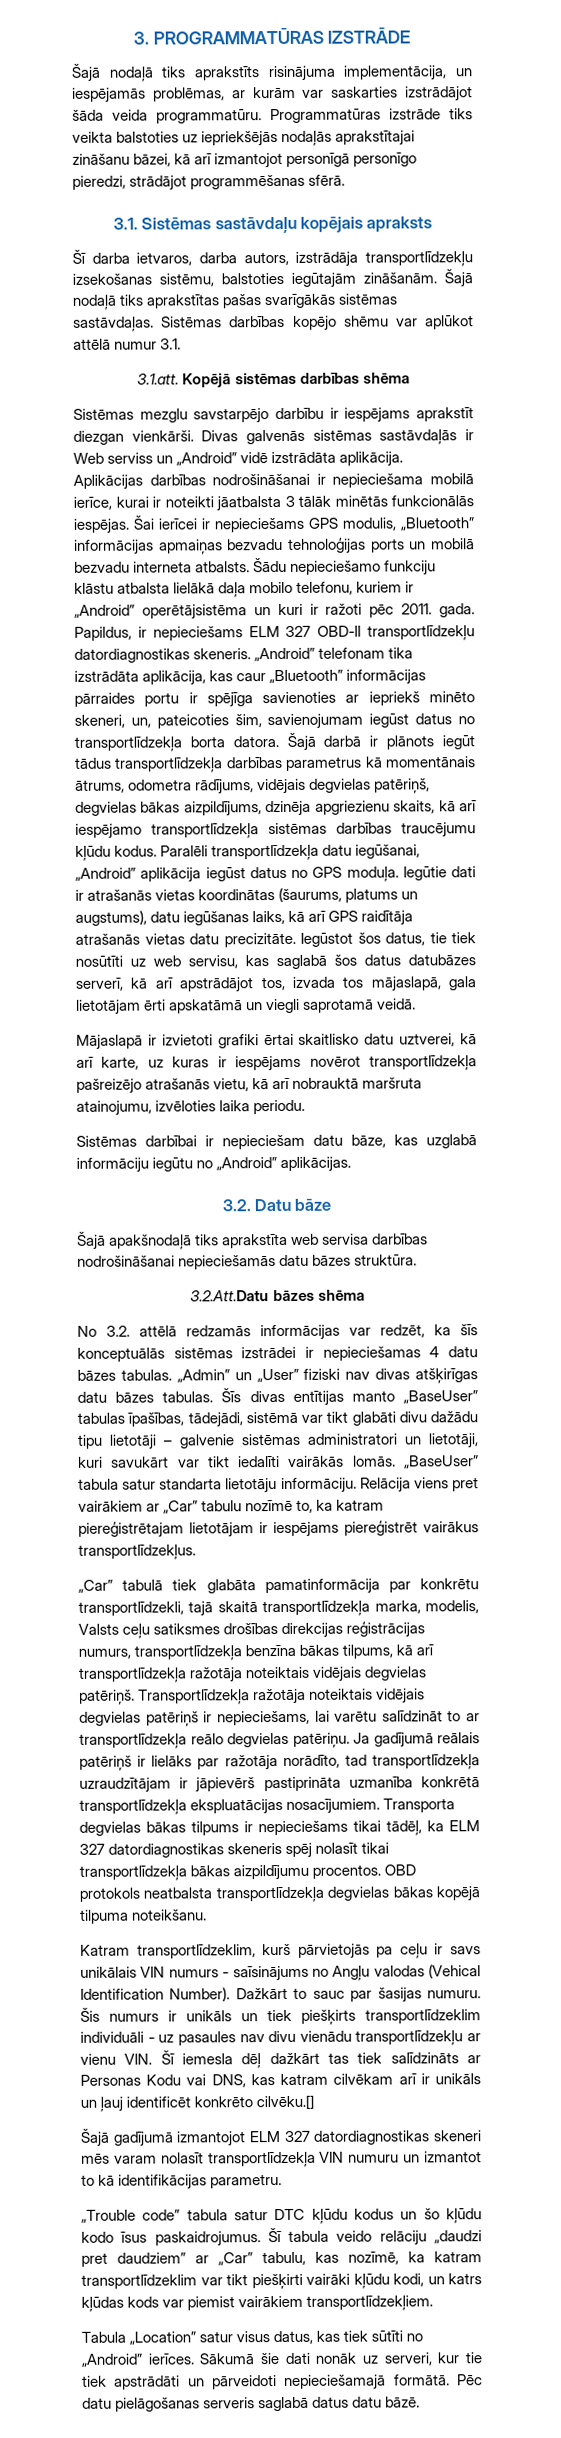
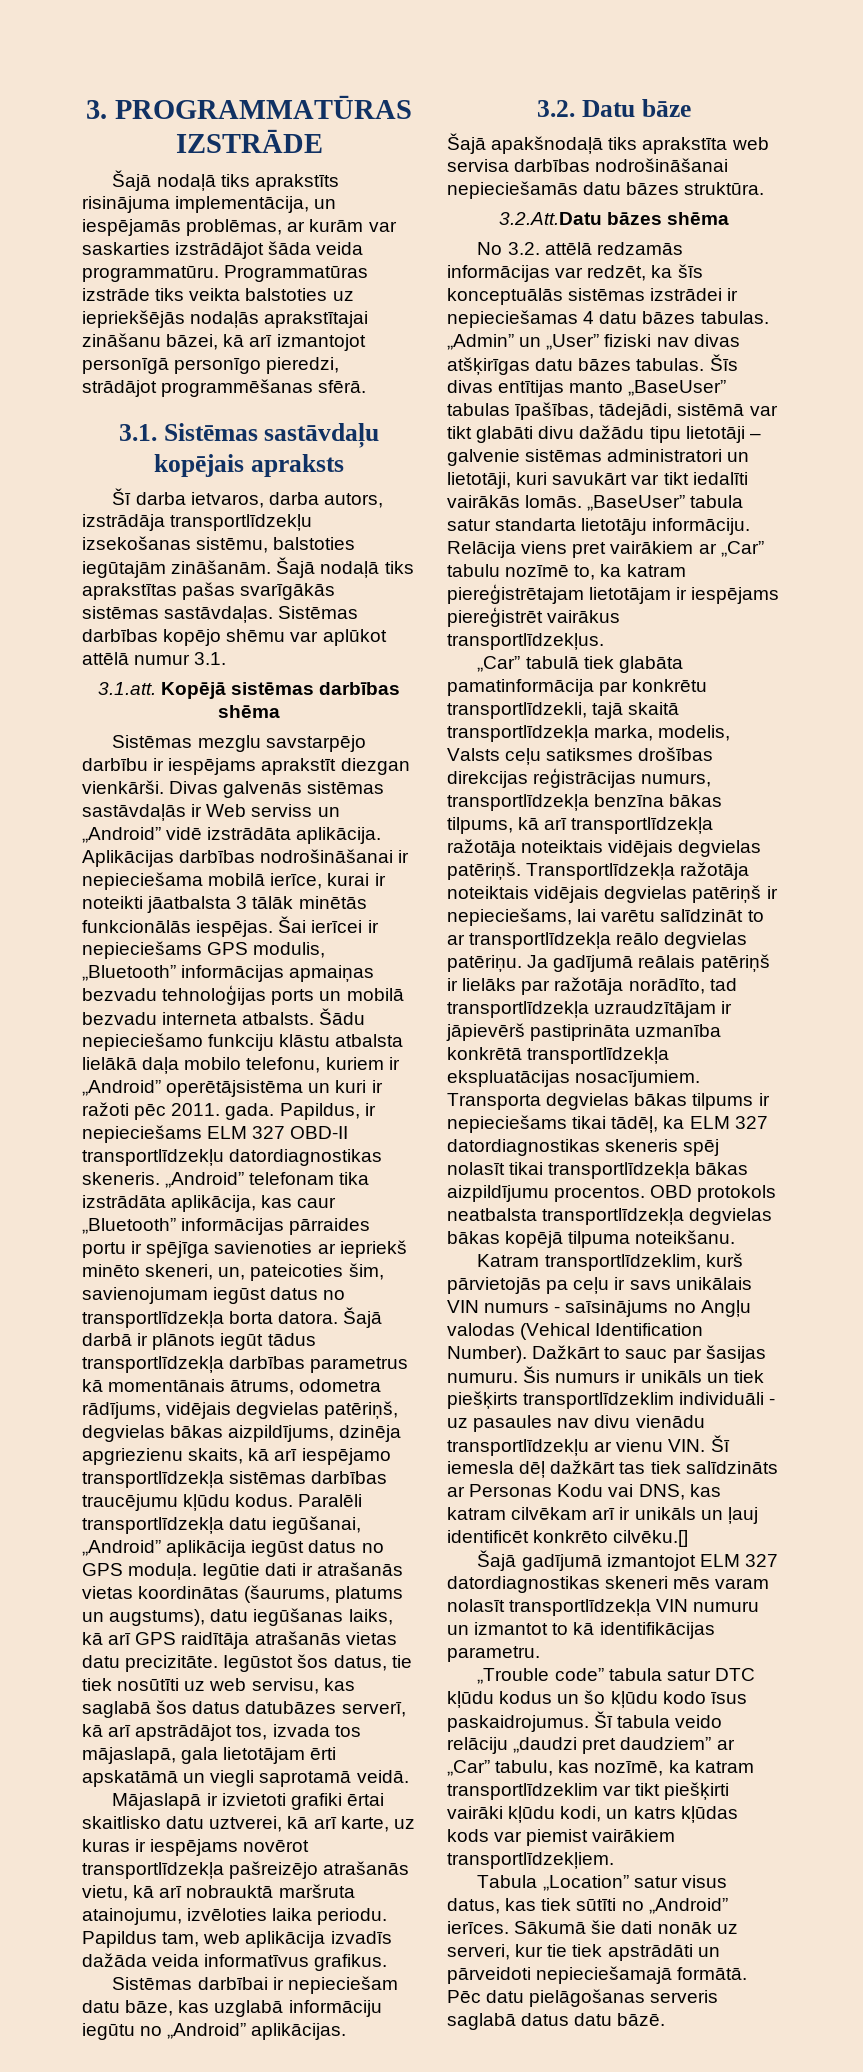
(306, 1107) none -> [82,1931,392,1948] [82,1953,388,1971] Papildus tam, web aplikācija izvadīs dažāda veida informatīvus grafikus.

